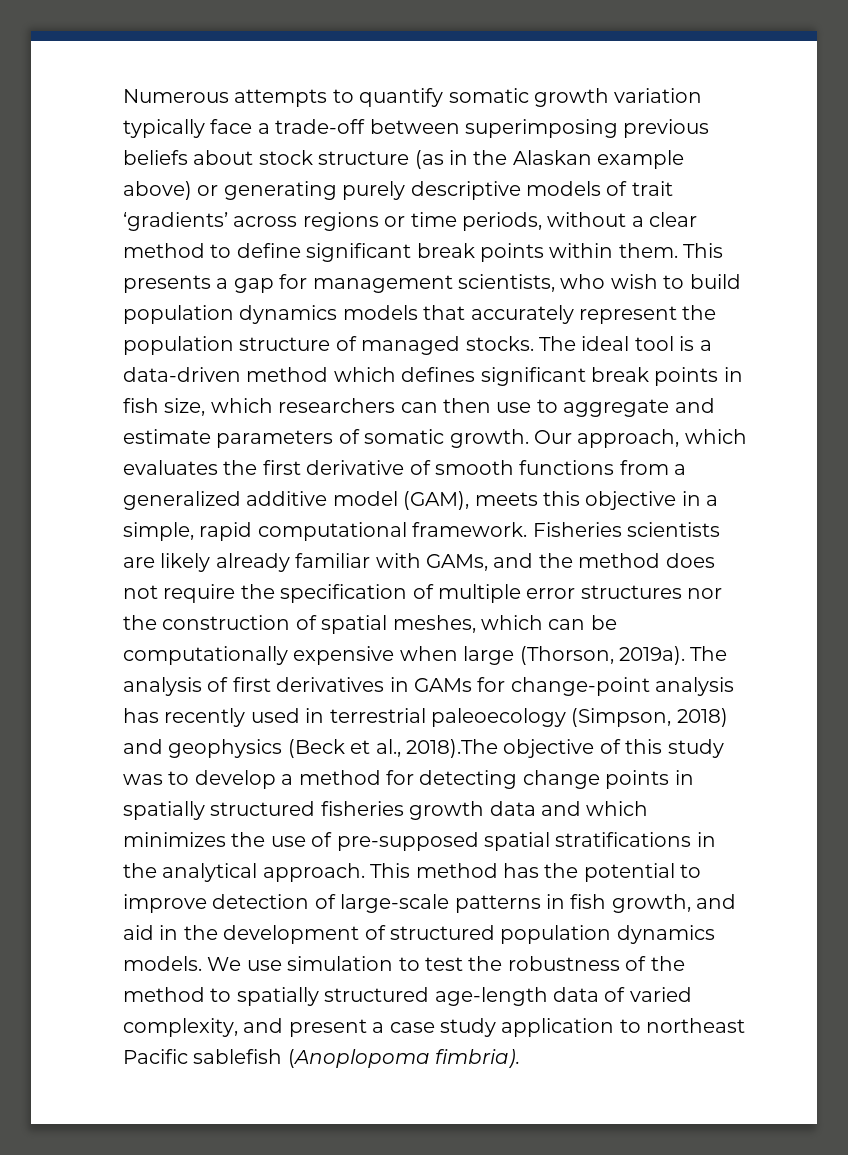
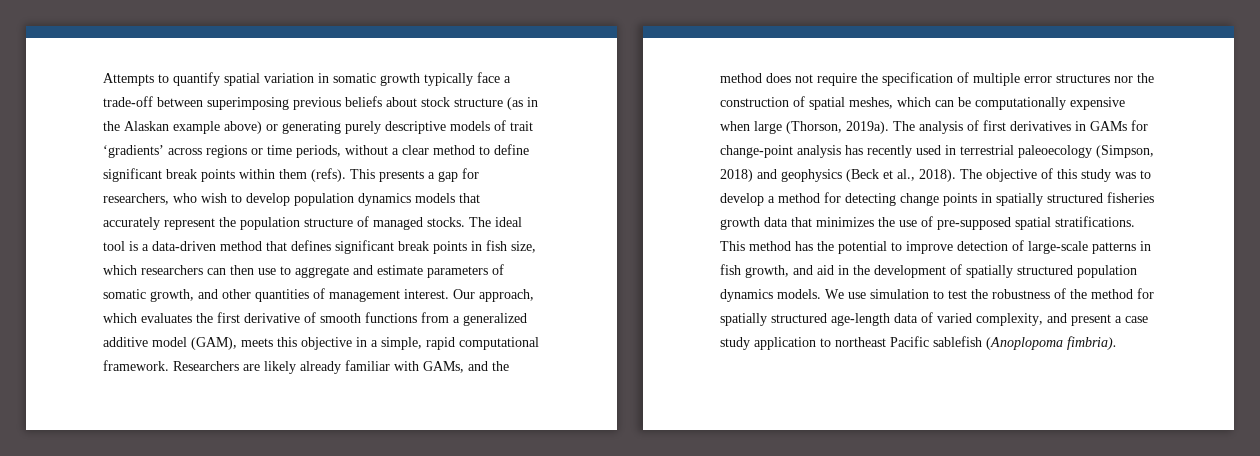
[123,88,444,107] Numerous attempts to quantify -> [103,72,329,86] Attempts to quantify spatial variation in
[614,88,703,103] variation -> (420, 79) none
[618,243,678,258] them. -> [279,168,346,182] them (refs).
[312,274,555,293] management scientists, -> [103,193,169,205] researchers,
[689,274,741,289] build -> [246,193,290,206] develop
[333,367,396,382] which -> [266,241,287,251] that
[449,429,529,448] growth. -> [150,288,449,302] growth, and other quantities of management interest.
[532,522,720,537] Fisheries scientists -> [173,361,239,371] Researchers
[406,739,498,758] 2018).The -> [919,169,982,182] 2018). The
[541,801,649,816] and which -> [791,217,812,227] that
[555,832,716,847] [123,863,365,882] stratifications in the analytical approach. -> [1055,216,1135,227] stratifications.
(386, 932) none -> [966,265,1013,278] spatially
[210,988,232,1002] to -> [1137,288,1154,299] for

